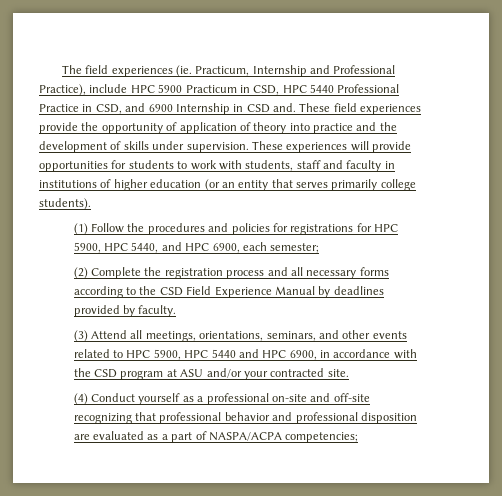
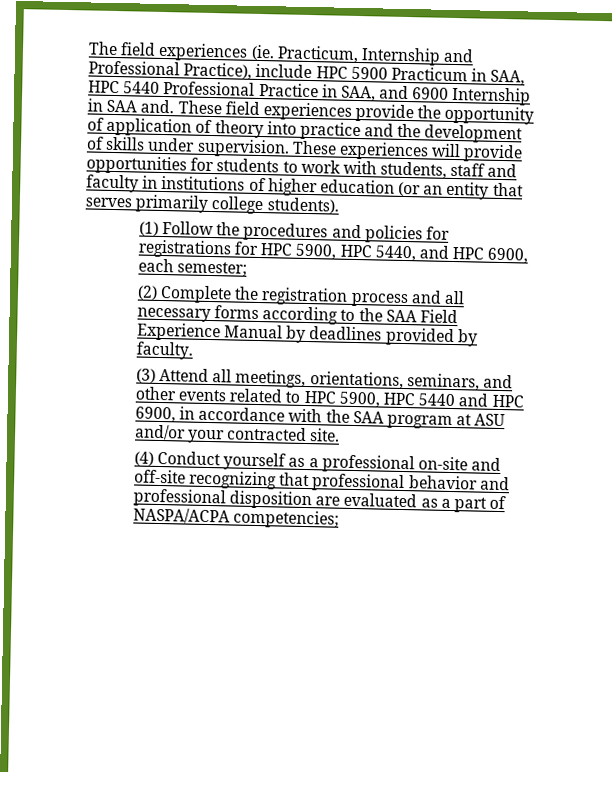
[253,85,280,95] CSD, -> [490,69,526,86] SAA,
[95,104,122,114] CSD, -> [340,85,376,102] SAA,
[246,104,270,113] CSD -> [106,99,138,113] SAA
[159,287,183,296] CSD -> [385,309,417,323] SAA
[94,369,118,378] CSD -> [352,410,384,424] SAA

